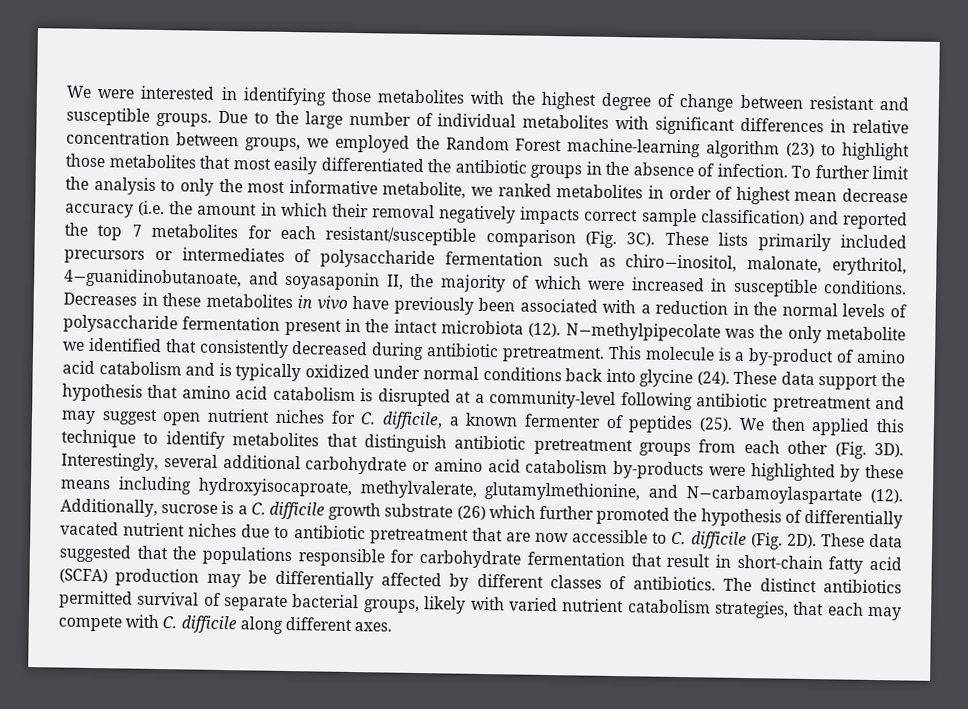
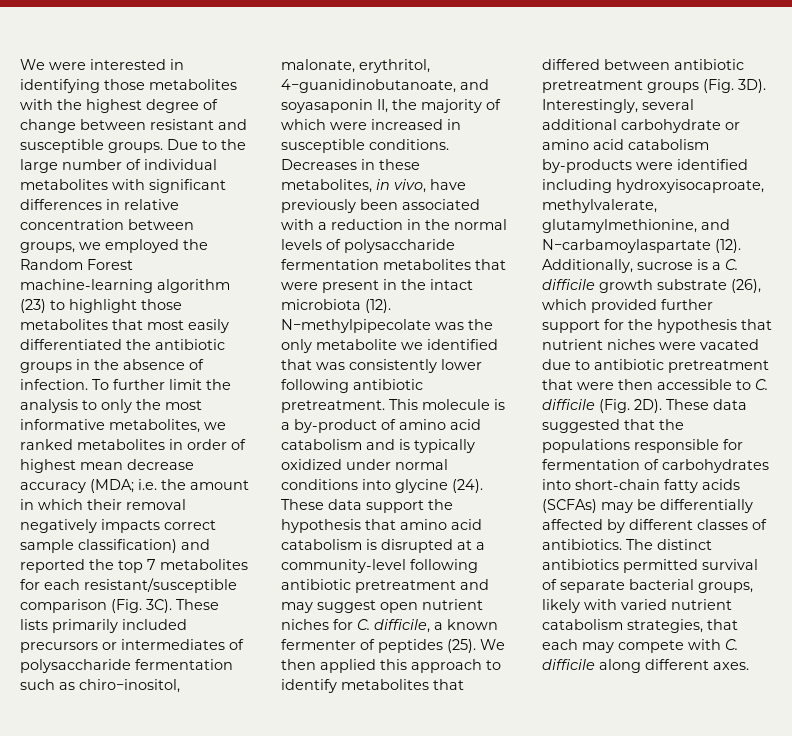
[382,181,467,199] metabolite, -> [109,419,200,433] metabolites,
[138,200,166,217] (i.e. -> [90,479,157,493] (MDA; i.e.
[205,293,348,310] metabolites in vivo -> [281,179,426,193] metabolites, in vivo,
(281, 323) none -> [383,259,506,270] [281,282,318,290] metabolites that were
[198,339,425,361] consistently decreased during -> [316,359,482,373] [281,379,349,393] was consistently lower following
[565,368,604,382] back -> (358, 484) none
[61,429,136,448] technique -> [411,659,482,673] approach
[363,434,447,453] distinguish -> [542,59,670,70] differed between
[698,439,829,455] from each other -> (699, 87) none
[750,463,904,482] [60,479,111,490] highlighted by these means -> [677,159,748,170] identified
[456,505,904,529] [60,521,238,538] (26) which further promoted the hypothesis of differentially vacated nutrient niches -> [731,279,761,293] [542,299,713,313] [542,319,772,333] [542,339,759,350] (26), which provided further support for the hypothesis that nutrient niches were vacated
[505,532,570,543] are now -> [577,379,653,390] were then
[419,550,903,574] [59,568,200,587] carbohydrate fermentation that result in short-chain fatty acid (SCFA) production -> [542,459,769,473] [542,479,740,493] [542,499,597,513] fermentation of carbohydrates into short-chain fatty acids (SCFAs)

